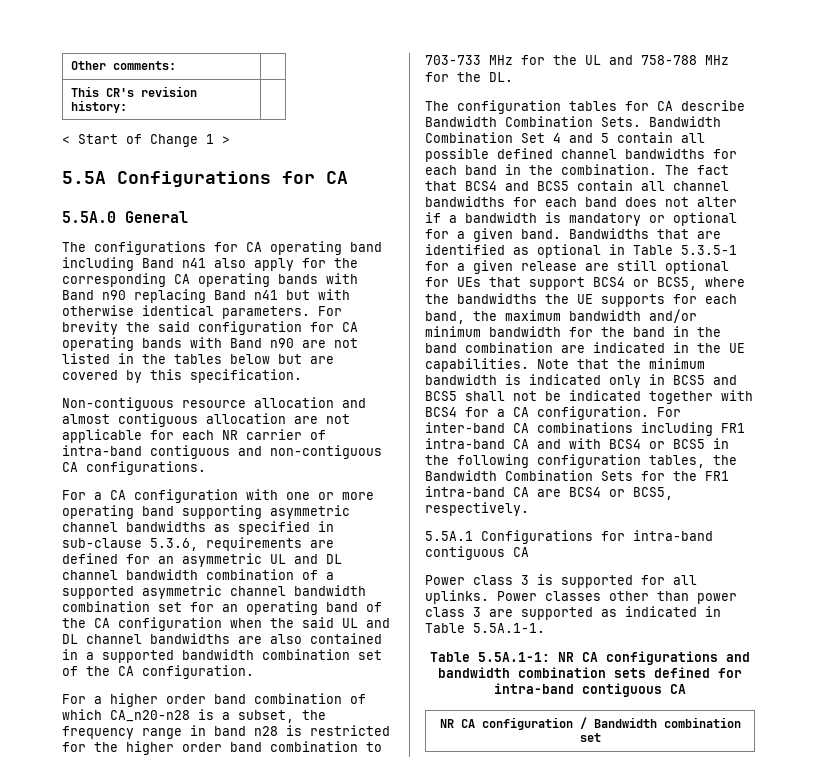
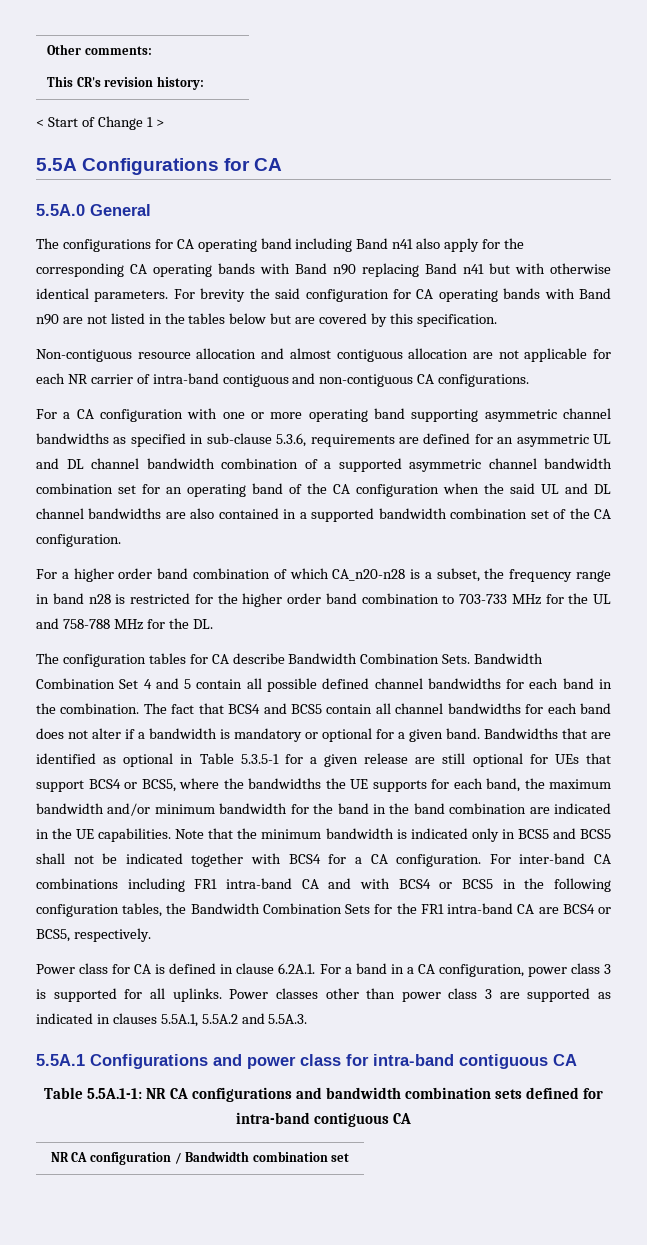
[425,530,713,544] [425,546,529,560] [425,575,465,585] 5.5A.1 Configurations for intra-band contiguous CA // Power -> [36,963,567,977] Power class for CA is defined in clause 6.2A.1. For a band in a CA configuration, power
[425,623,545,633] Table 5.5A.1-1. -> [112,1013,308,1027] [36,1054,577,1069] clauses 5.5A.1, 5.5A.2 and 5.5A.3. // 5.5A.1 Configurations and power class for intra-band contiguous CA

